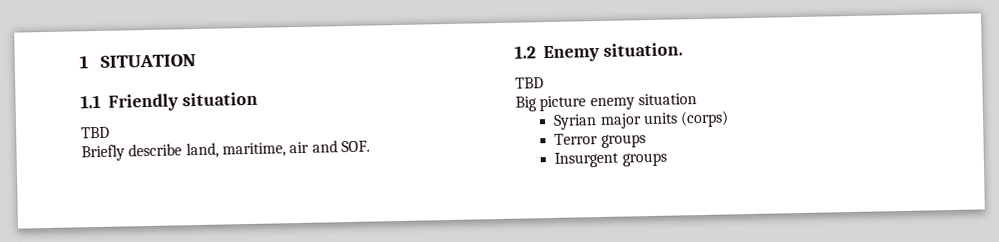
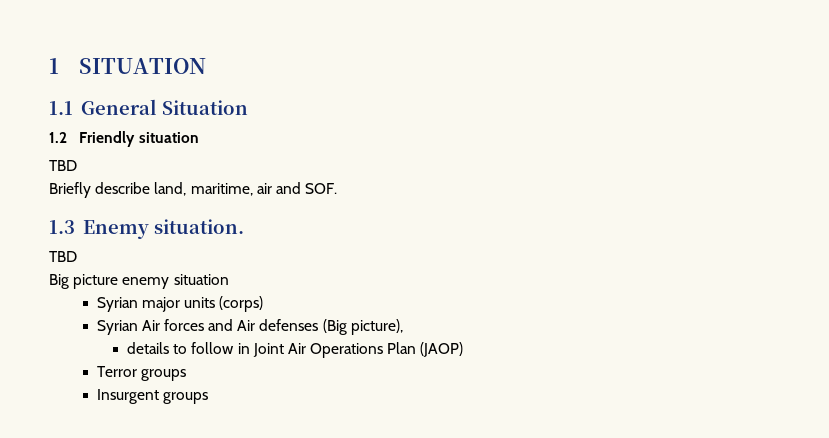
(101, 101) none -> [80,99,248,115] [49,132,67,143] General Situation // 1.2
[514,45,536,59] 1.2 -> [49,220,75,234] 1.3
(730, 119) none -> [96,319,403,335] [126,342,464,358] // Syrian Air forces and Air defenses (Big picture), // details to follow in Joint Air Operations Plan (JAOP)

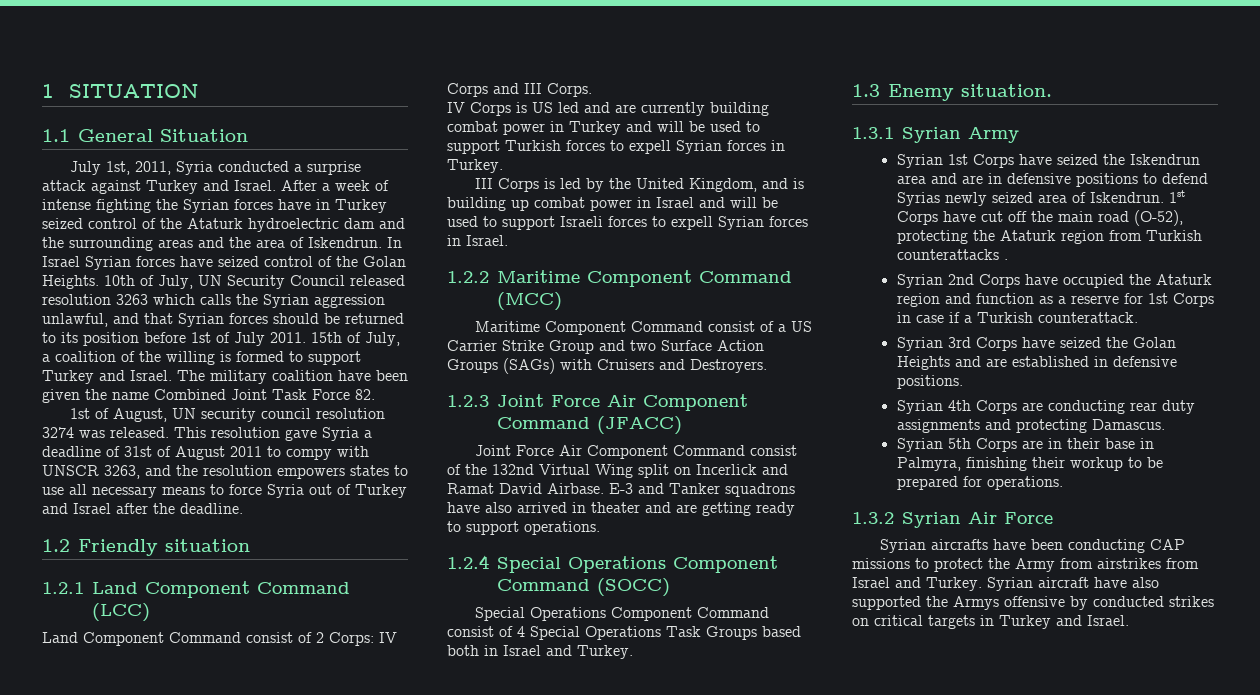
[49,131,199,147] [49,160,77,171] [49,182,338,198] [49,219,244,239] [49,251,77,262] [49,274,229,289] [96,296,264,312] [96,319,403,335] [126,342,464,358] [96,366,186,381] [96,389,208,404] 1.2 Friendly situation // TBD // Briefly describe land, maritime, air and SOF. // 1.3 Enemy situation. // TBD // Big picture enemy situation // Syrian major units (corps) // Syrian Air forces and Air defenses (Big picture), // details to follow in Joint Air Operations Plan (JAOP) // Terror groups // Insurgent groups -> [70,161,362,175] [42,180,389,194] [42,199,387,213] [42,218,405,232] [42,237,402,251] [42,256,406,270] [42,275,405,289] [42,294,385,308] [42,313,404,327] [42,332,400,346] [42,351,361,365] [42,370,408,384] [42,389,375,403] [70,408,386,422] [42,427,372,441] [42,446,369,460] [42,465,408,479] [42,484,407,498] [42,503,243,514] [42,539,250,556] [42,581,350,598] [92,603,150,622] [42,632,397,646] [447,83,592,97] [447,102,769,116] [447,121,760,135] [447,140,785,154] [447,159,503,173] [475,178,805,192] [447,197,778,211] [447,216,808,230] [447,235,508,246] [447,270,792,287] [497,292,562,311] [475,321,813,335] [447,340,764,354] [447,358,767,374] [447,394,748,411] [497,416,682,435] [475,445,798,459] [447,464,788,478] [447,483,795,497] [447,502,795,516] [447,521,600,535] [447,555,778,573] [497,578,670,597] [475,607,770,621] [447,626,801,640] [447,645,633,659] [852,84,1052,101] [852,127,1019,143] [896,154,1200,168] [896,173,1208,187] [896,190,1185,206] [896,210,1183,226] [896,230,1202,244] [896,249,1008,260] [896,274,1212,288] [896,293,1214,307] [896,312,1138,323] [896,337,1176,351] [896,356,1177,370] [896,375,963,389] [896,400,1195,414] [896,419,1165,433] [896,438,1154,452] [896,457,1163,471] [896,476,1063,490] [852,512,1053,528] [880,539,1186,553] [852,558,1199,572] [852,577,1159,591] [852,596,1214,610] [852,615,1129,629] July 1st, 2011, Syria conducted a surprise attack against Turkey and Israel. After a week of intense fighting the Syrian forces have in Turkey seized control of the Ataturk hydroelectric dam and the surrounding areas and the area of Iskendrun. In Israel Syrian forces have seized control of the Golan Heights. 10th of July, UN Security Council released resolution 3263 which calls the Syrian aggression unlawful, and that Syrian forces should be returned to its position before 1st of July 2011. 15th of July, a coalition of the willing is formed to support Turkey and Israel. The military coalition have been given the name Combined Joint Task Force 82. // 1st of August, UN security council resolution 3274 was released. This resolution gave Syria a deadline of 31st of August 2011 to compy with UNSCR 3263, and the resolution empowers states to use all necessary means to force Syria out of Turkey and Israel after the deadline. // 1.2 Friendly situation // 1.2.1 Land Component Command (LCC) // Land Component Command consist of 2 Corps: IV Corps and III Corps. // IV Corps is US led and are currently building combat power in Turkey and will be used to support Turkish forces to expell Syrian forces in Turkey. // III Corps is led by the United Kingdom, and is building up combat power in Israel and will be used to support Israeli forces to expell Syrian forces in Israel. // 1.2.2 Maritime Component Command (MCC) // Maritime Component Command consist of a US Carrier Strike Group and two Surface Action Groups (SAGs) with Cruisers and Destroyers. // 1.2.3 Joint Force Air Component Command (JFACC) // Joint Force Air Component Command consist of the 132nd Virtual Wing split on Incerlick and Ramat David Airbase. E-3 and Tanker squadrons have also arrived in theater and are getting ready to support operations. // 1.2.4 Special Operations Component Command (SOCC) // Special Operations Component Command consist of 4 Special Operations Task Groups based both in Israel and Turkey. // 1.3 Enemy situation. // 1.3.1 Syrian Army // Syrian 1st Corps have seized the Iskendrun area and are in defensive positions to defend Syrias newly seized area of Iskendrun. 1st Corps have cut off the main road (O-52), protecting the Ataturk region from Turkish counterattacks . // Syrian 2nd Corps have occupied the Ataturk region and function as a reserve for 1st Corps in case if a Turkish counterattack. // Syrian 3rd Corps have seized the Golan Heights and are established in defensive positions. // Syrian 4th Corps are conducting rear duty assignments and protecting Damascus. // Syrian 5th Corps are in their base in Palmyra, finishing their workup to be prepared for operations. // 1.3.2 Syrian Air Force // Syrian aircrafts have been conducting CAP missions to protect the Army from airstrikes from Israel and Turkey. Syrian aircraft have also supported the Armys offensive by conducted strikes on critical targets in Turkey and Israel.

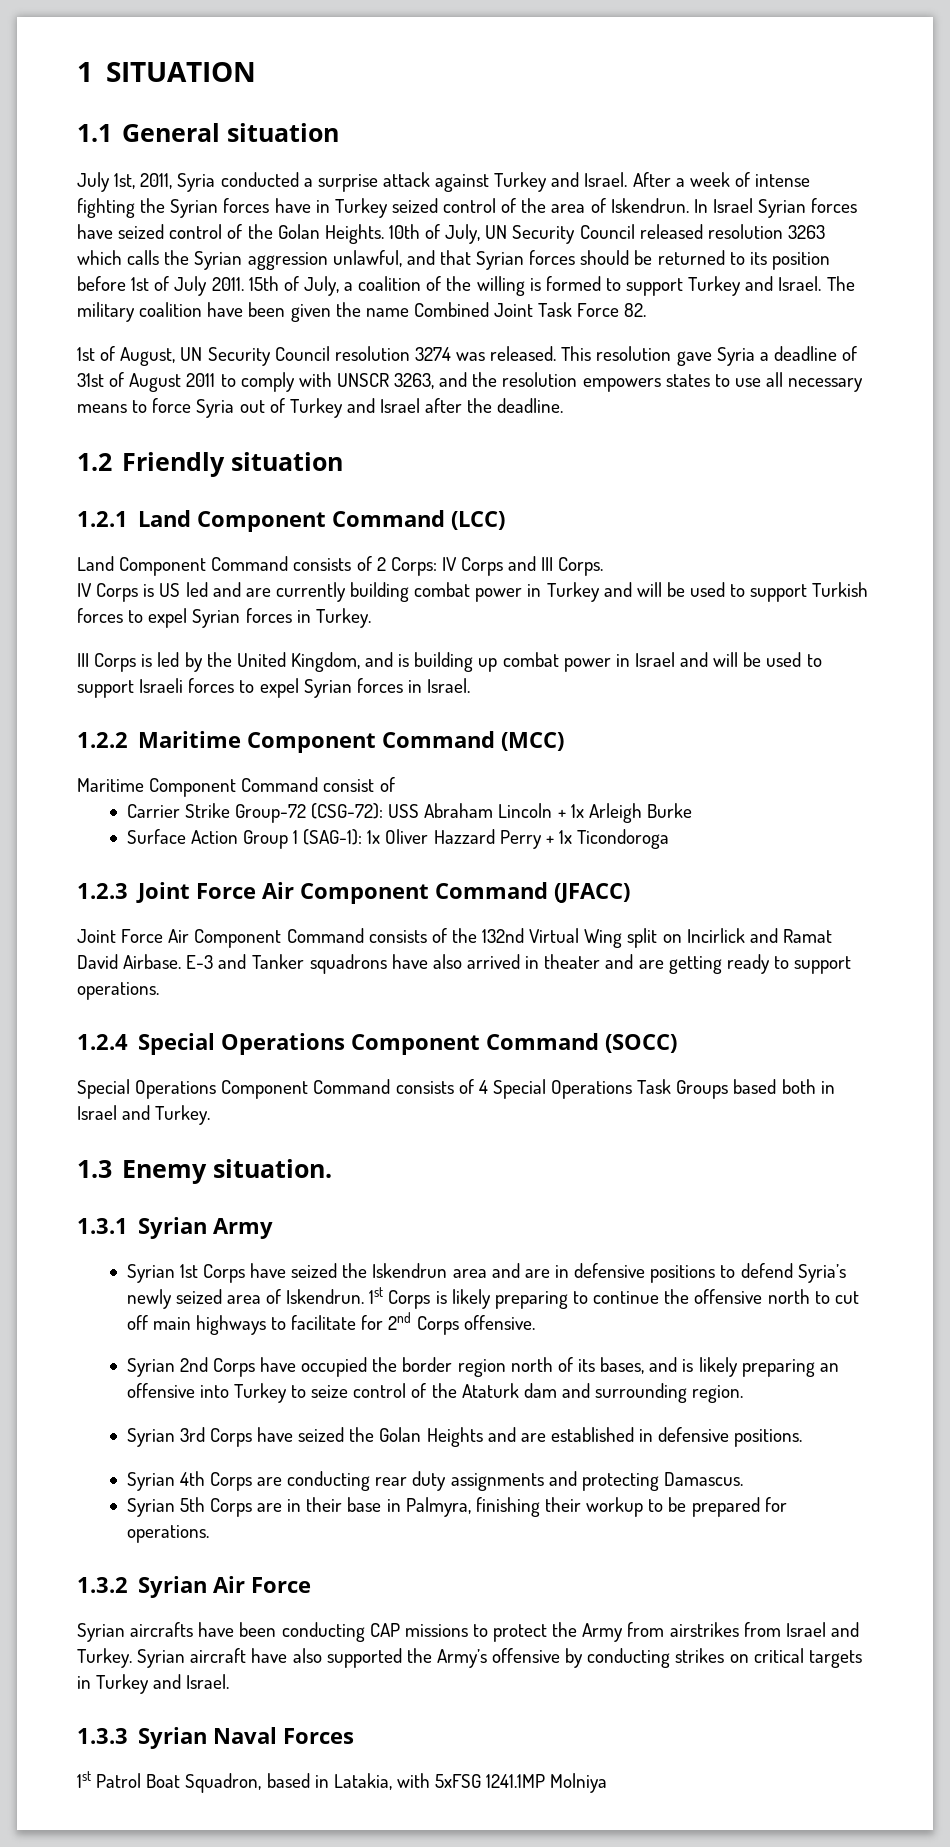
[160,129,248,142] Situation -> [226,123,339,142] situation
[187,218,405,232] [42,237,251,251] Ataturk hydroelectric dam and the surrounding areas and the -> (547, 205) none
[201,408,312,422] security council -> [207,346,330,366] Security Council
[286,448,332,460] compy -> [240,372,295,392] comply
[246,632,293,643] consist -> [293,558,352,571] consists
[629,140,671,154] expell -> [148,608,188,628] expel
[671,216,713,230] expell -> [259,678,299,698] expel
[778,321,813,332] [447,340,764,354] [447,358,767,374] a US Carrier Strike Group and two Surface Action Groups (SAGs) with Cruisers and Destroyers. -> [126,803,692,823] [126,829,670,849] // Carrier Strike Group-72 (CSG-72): USS Abraham Lincoln + 1x Arleigh Burke // Surface Action Group 1 (SAG-1): 1x Oliver Hazzard Perry + 1x Ticondoroga
[750,445,798,456] consist -> [368,930,427,943] consists
[696,464,757,475] Incerlick -> [686,928,745,943] Incirlick
[447,626,494,637] consist -> [395,1081,454,1094] consists
[896,192,940,206] Syrias -> [797,1264,846,1283] Syria’s
[942,210,1183,226] [896,230,1202,244] [896,249,1008,260] have cut off the main road (O-52), protecting the Ataturk region from Turkish counterattacks . -> [435,1289,859,1309] [126,1312,535,1335] is likely preparing to continue the offensive north to cut off main highways to facilitate for 2nd Corps offensive.
[1155,274,1212,285] [896,293,1214,307] [896,312,1138,323] Ataturk region and function as a reserve for 1st Corps in case if a Turkish counterattack. -> [402,1357,839,1377] [126,1383,744,1403] border region north of its bases, and is likely preparing an offensive into Turkey to seize control of the Ataturk dam and surrounding region.
[953,596,999,610] Armys -> [436,1649,487,1668] Army’s
[1093,596,1164,607] conducted -> [587,1648,671,1668] conducting
(1129, 620) none -> [77,1727,354,1749] [77,1771,608,1793] // 1.3.3 Syrian Naval Forces // 1st Patrol Boat Squadron, based in Latakia, with 5xFSG 1241.1MP Molniya

